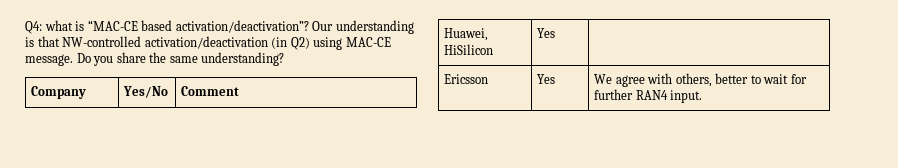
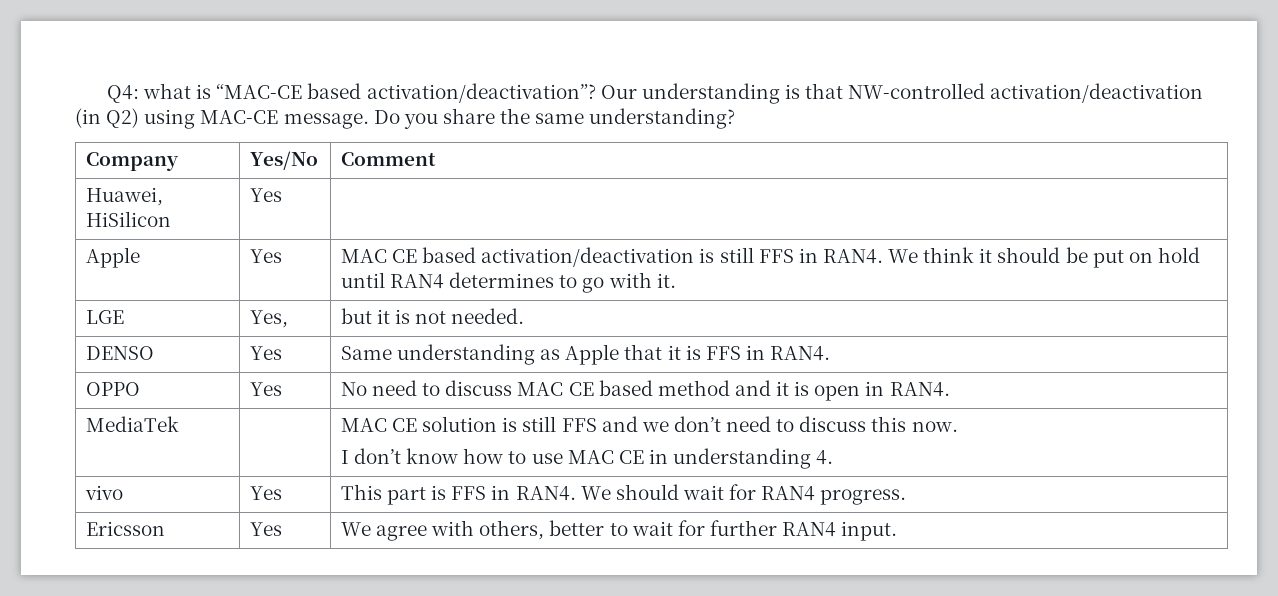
(556, 33) none -> [85,247,140,268] [249,249,282,263] [340,247,1200,268] [340,272,676,293] [85,310,124,324] [249,310,288,328] [340,308,525,324] [85,346,154,360] [249,346,282,360] [340,344,831,365] [85,382,140,396] [249,382,282,396] [340,380,950,401] [85,416,179,432] [340,416,958,432] [340,448,834,469] [84,485,123,500] [249,486,282,500] [340,484,907,505] // Apple | Yes | MAC CE based activation/deactivation is still FFS in RAN4. We think it should be put on hold until RAN4 determines to go with it. // LGE | Yes, | but it is not needed. // DENSO | Yes | Same understanding as Apple that it is FFS in RAN4. // OPPO | Yes | No need to discuss MAC CE based method and it is open in RAN4. // MediaTek | | MAC CE solution is still FFS and we don’t need to discuss this now. // I don’t know how to use MAC CE in understanding 4. // vivo | Yes | This part is FFS in RAN4. We should wait for RAN4 progress.

